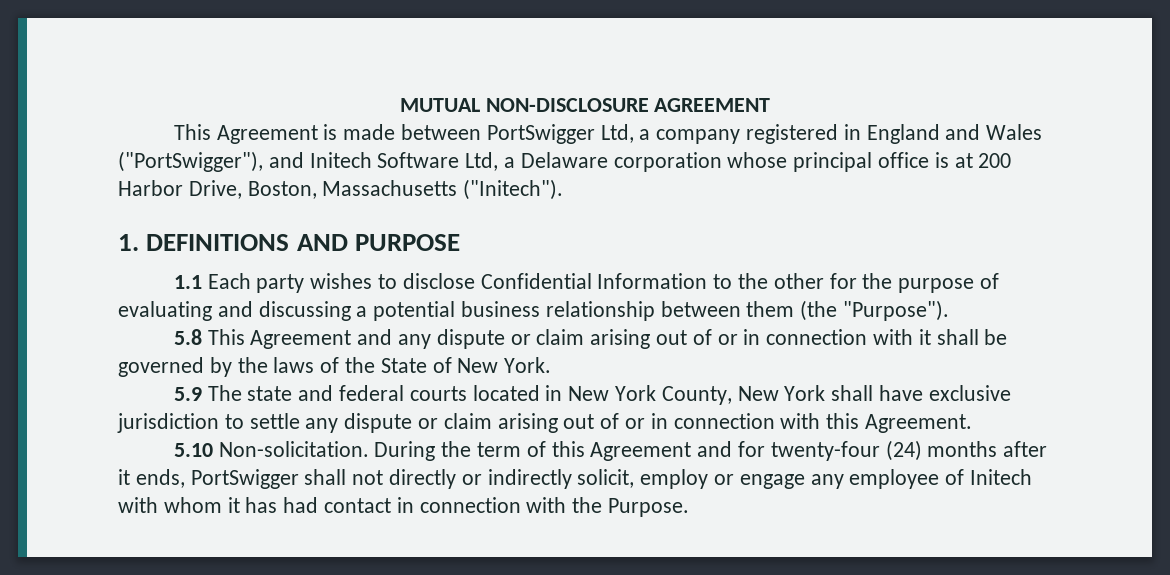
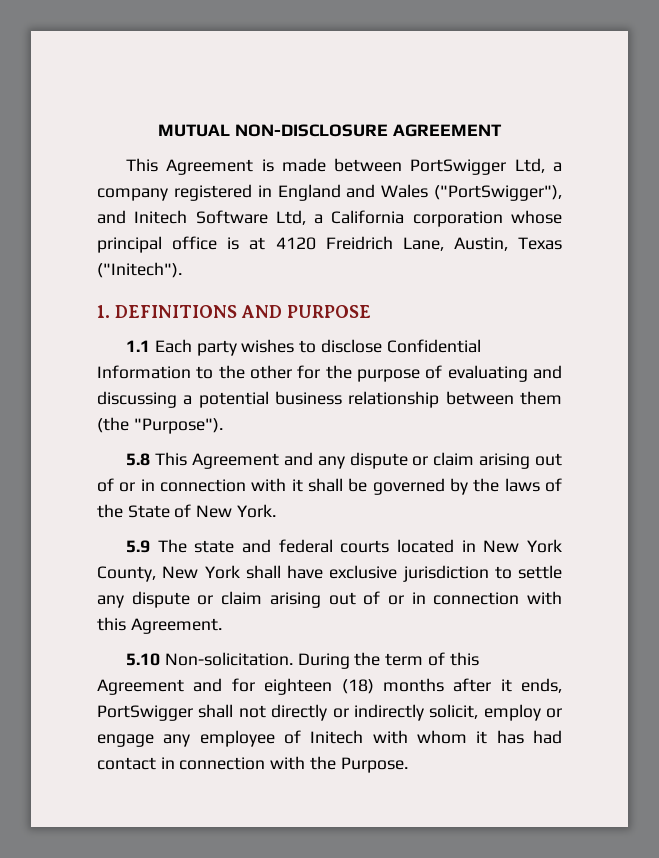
[520,152,608,168] Delaware -> [331,210,405,224] California
[978,153,1012,168] [118,180,458,199] 200 Harbor Drive, Boston, Massachusetts -> [275,236,562,251] 4120 Freidrich Lane, Austin, Texas
[770,440,922,461] twenty-four (24) -> [264,678,374,695] eighteen (18)

